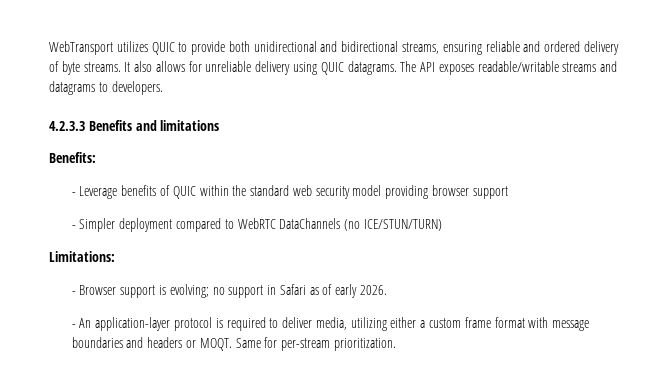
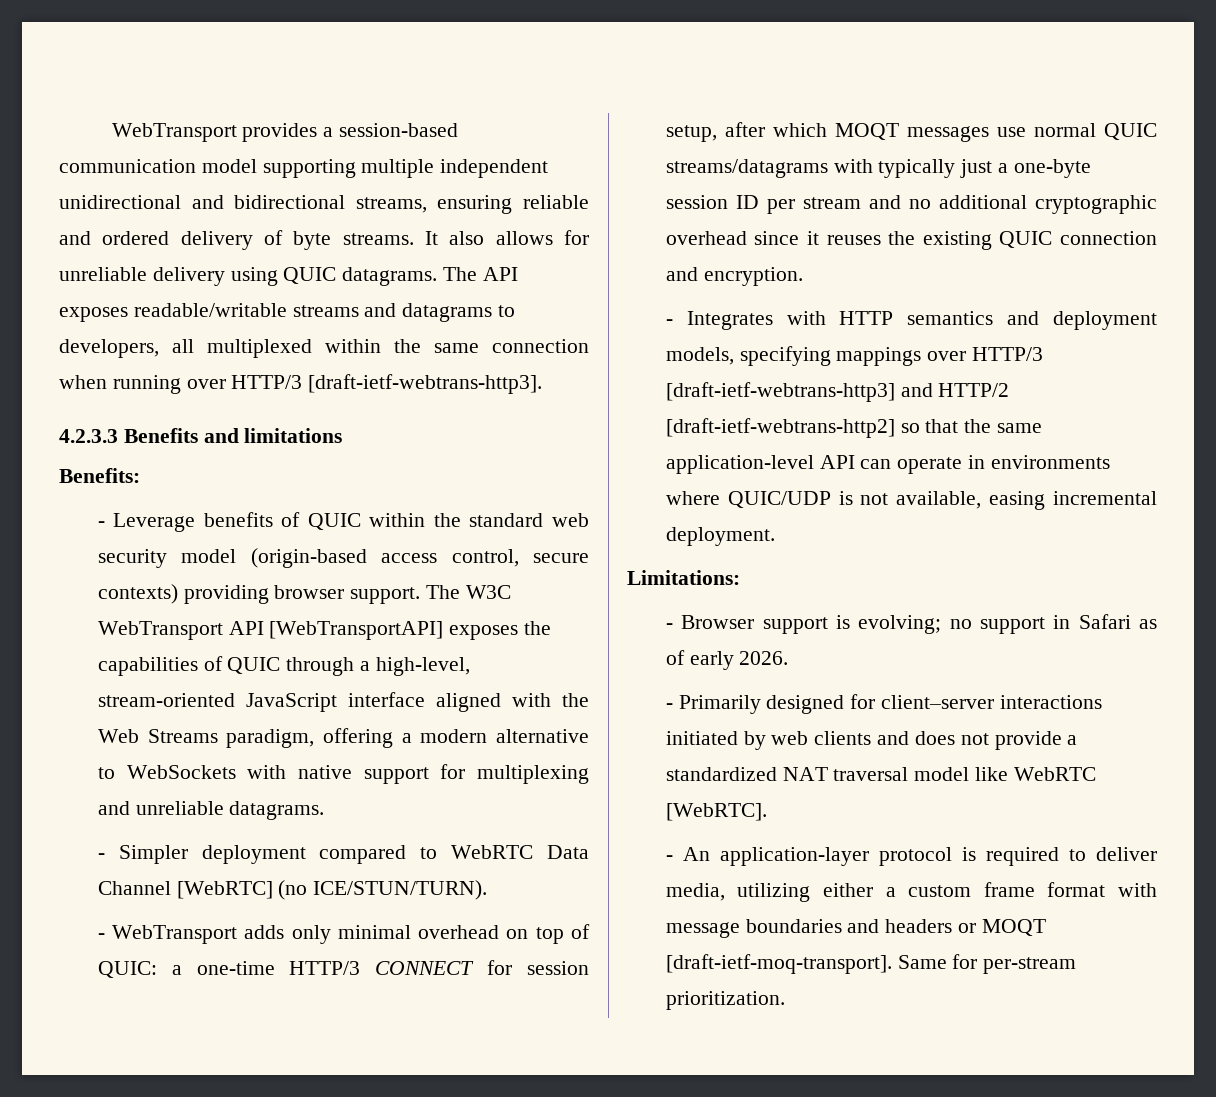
[49,41,250,55] WebTransport utilizes QUIC to provide both -> [111,123,458,142] [59,159,549,178] WebTransport provides a session-based communication model supporting multiple independent
[111,81,163,95] developers. -> [59,339,589,358] [59,374,543,394] developers, all multiplexed within the same connection when running over HTTP/3 [draft-ietf-webtrans-http3].
[385,185,508,199] providing browser support -> [250,548,589,568] [97,584,511,604] [97,621,552,640] [97,656,470,676] [97,692,589,712] [97,728,589,748] [97,764,589,784] [97,801,325,820] (origin-based access control, secure contexts) providing browser support. The W3C WebTransport API [WebTransportAPI] exposes the capabilities of QUIC through a high-level, stream-oriented JavaScript interface aligned with the Web Streams paradigm, offering a modern alternative to WebSockets with native support for multiplexing and unreliable datagrams.
[279,218,442,231] DataChannels (no ICE/STUN/TURN) -> [547,845,589,859] [97,880,488,900] [97,924,591,944] [97,960,589,978] [665,122,1157,142] [665,159,1091,178] [665,195,1157,214] [665,231,1157,250] [665,267,803,286] [665,311,1157,330] [665,346,1044,366] [665,382,1010,402] [665,418,1043,438] [665,455,1110,474] [665,491,1157,510] [665,527,775,546] Data Channel [WebRTC] (no ICE/STUN/TURN). // - WebTransport adds only minimal overhead on top of QUIC: a one-time HTTP/3 CONNECT for session setup, after which MOQT messages use normal QUIC streams/datagrams with typically just a one-byte session ID per stream and no additional cryptographic overhead since it reuses the existing QUIC connection and encryption. // - Integrates with HTTP semantics and deployment models, specifying mappings over HTTP/3 [draft-ietf-webtrans-http3] and HTTP/2 [draft-ietf-webtrans-http2] so that the same application-level API can operate in environments where QUIC/UDP is not available, easing incremental deployment.
(388, 290) none -> [665,694,1102,714] [665,731,1078,750] [665,767,1096,781] [665,803,767,821] // - Primarily designed for client–server interactions initiated by web clients and does not provide a standardized NAT traversal model like WebRTC [WebRTC].
[199,338,232,351] MOQT. -> [981,919,1046,936] [665,954,892,974] MOQT [draft-ietf-moq-transport].

